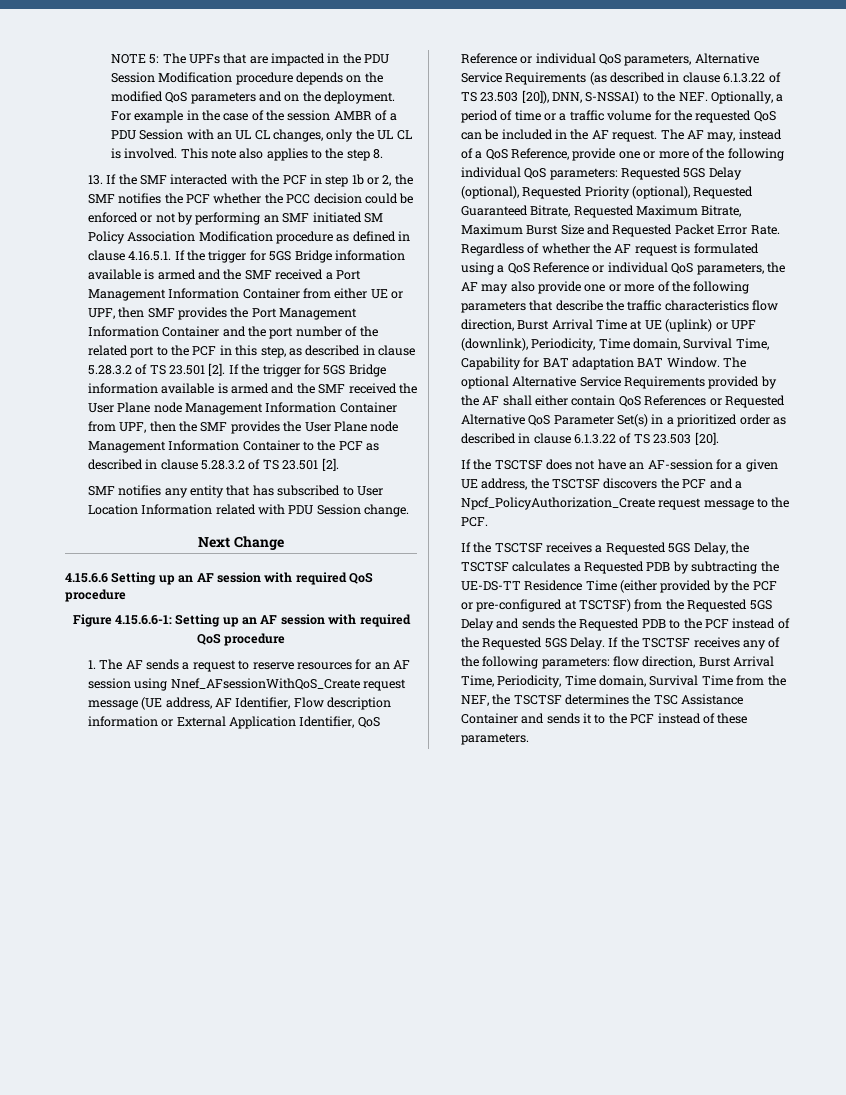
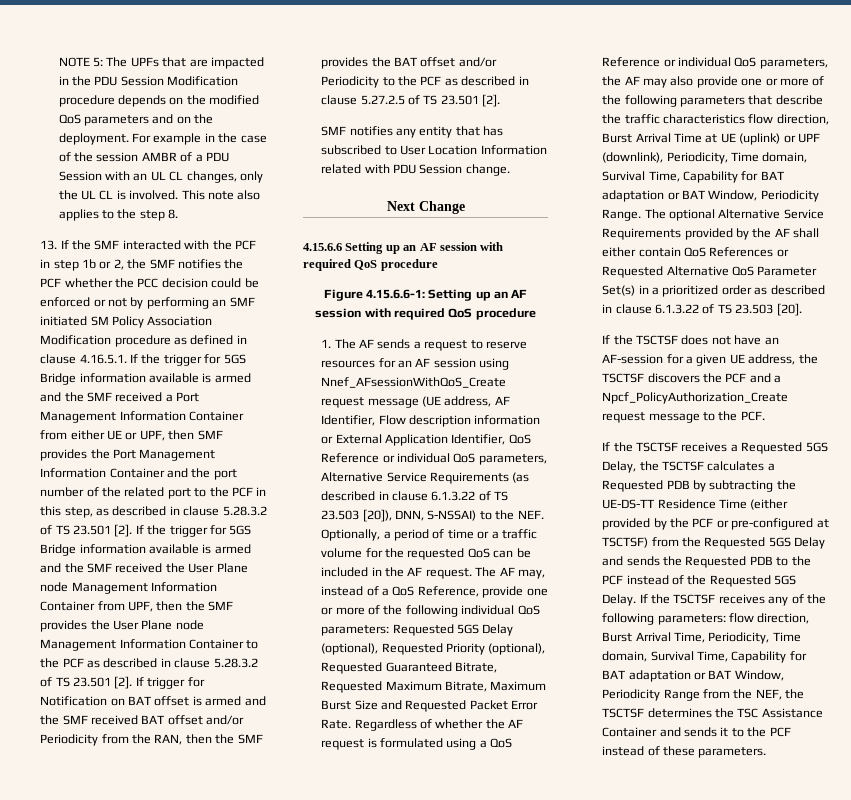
(339, 464) none -> [135,677,205,689] [40,696,266,706] [40,715,245,725] [40,734,263,746] [321,57,497,69] [321,76,529,88] [321,94,501,107] If trigger for Notification on BAT offset is armed and the SMF received BAT offset and/or Periodicity from the RAN, then the SMF provides the BAT offset and/or Periodicity to the PCF as described in clause 5.27.2.5 of TS 23.501 [2].
[637,357,720,368] BAT Window. -> [667,190,819,202] [602,209,642,221] or BAT Window, Periodicity Range.
[701,675,733,686] Time -> [697,651,807,663] [602,670,784,682] [602,689,700,701] Time, Capability for BAT adaptation or BAT Window, Periodicity Range

